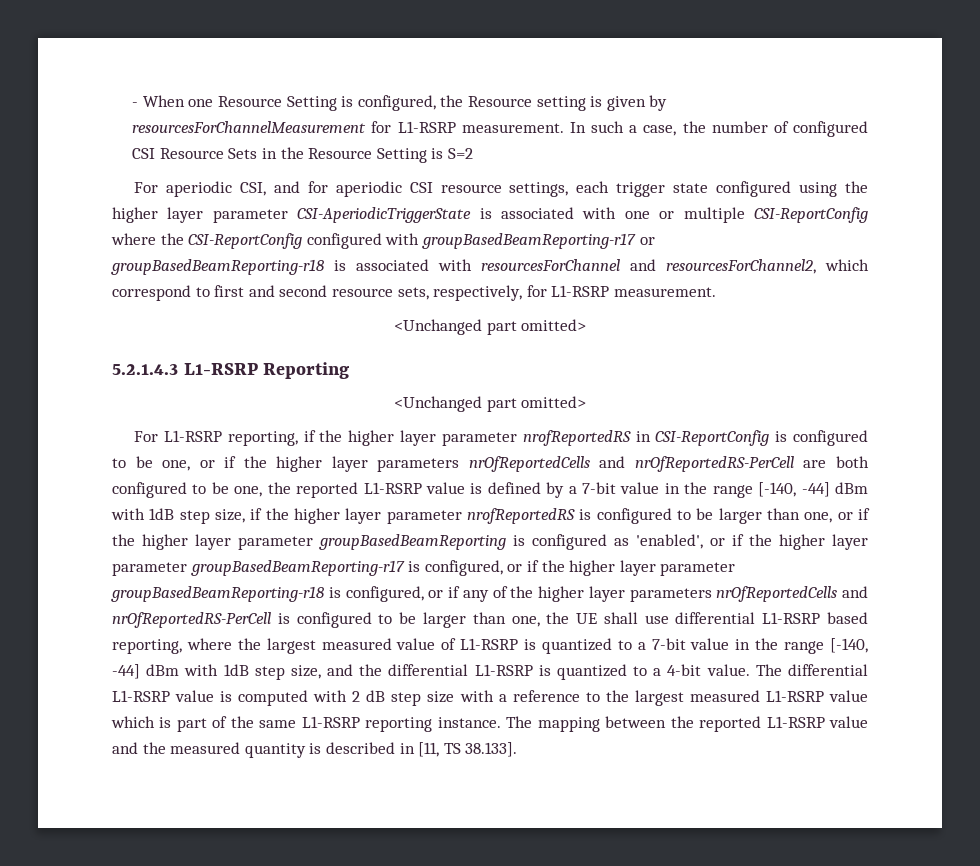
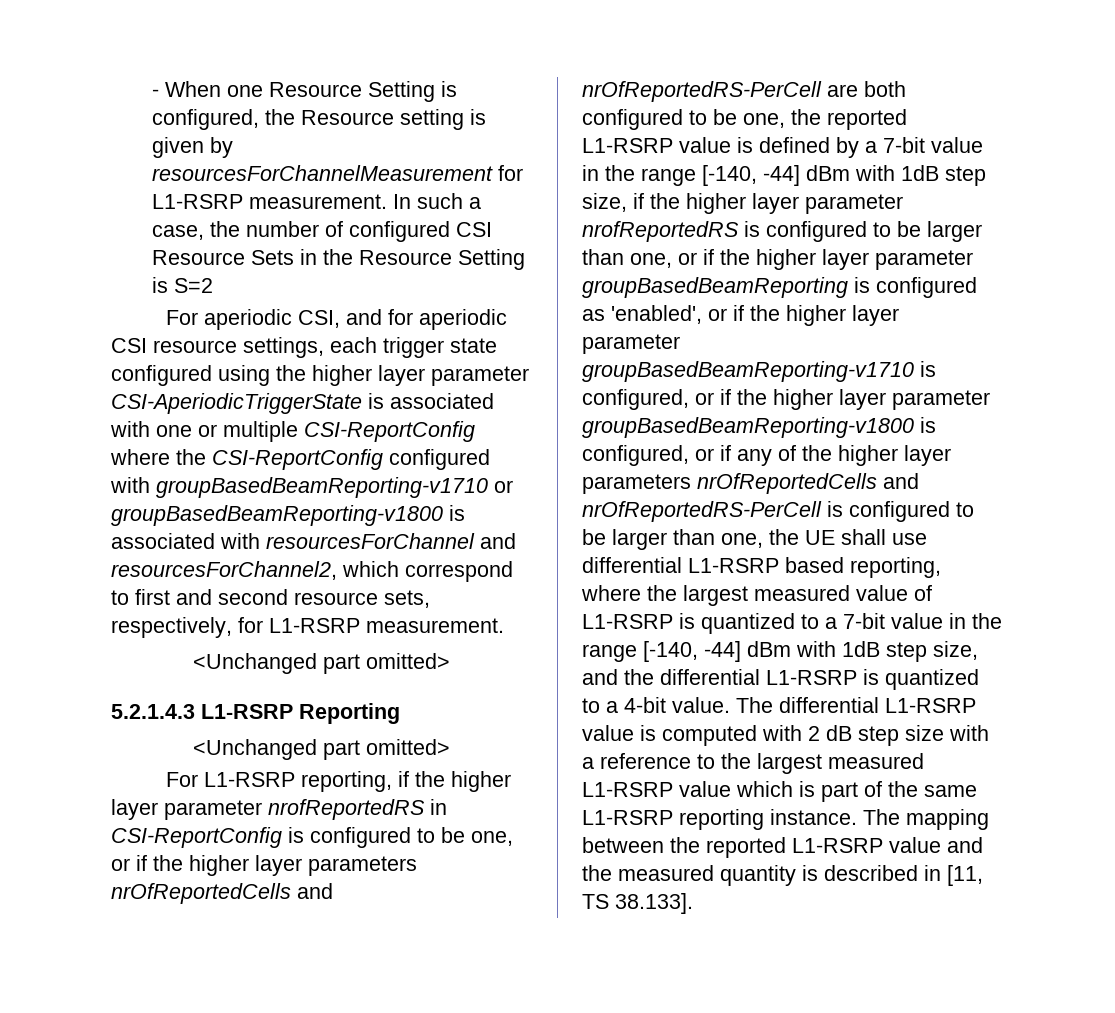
[421,233,655,249] [111,259,324,275] groupBasedBeamReporting-r17 or groupBasedBeamReporting-r18 -> [156,477,513,498] [111,505,443,526] groupBasedBeamReporting-v1710 or groupBasedBeamReporting-v1800
[190,560,405,576] groupBasedBeamReporting-r17 -> [582,361,914,382] groupBasedBeamReporting-v1710
[111,586,324,602] groupBasedBeamReporting-r18 -> [582,417,914,438] groupBasedBeamReporting-v1800

